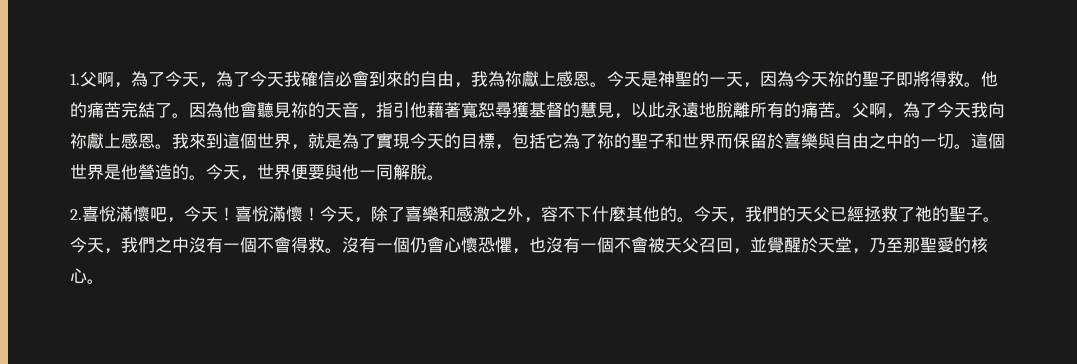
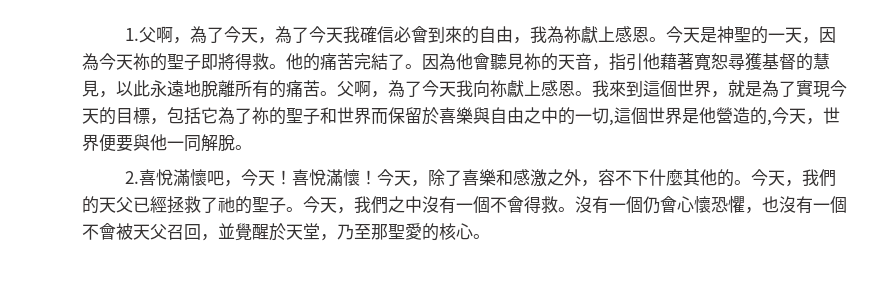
[954,144,971,149] 。 -> [609,119,614,126] ,
[189,175,206,180] 。 -> [767,119,772,126] ,

